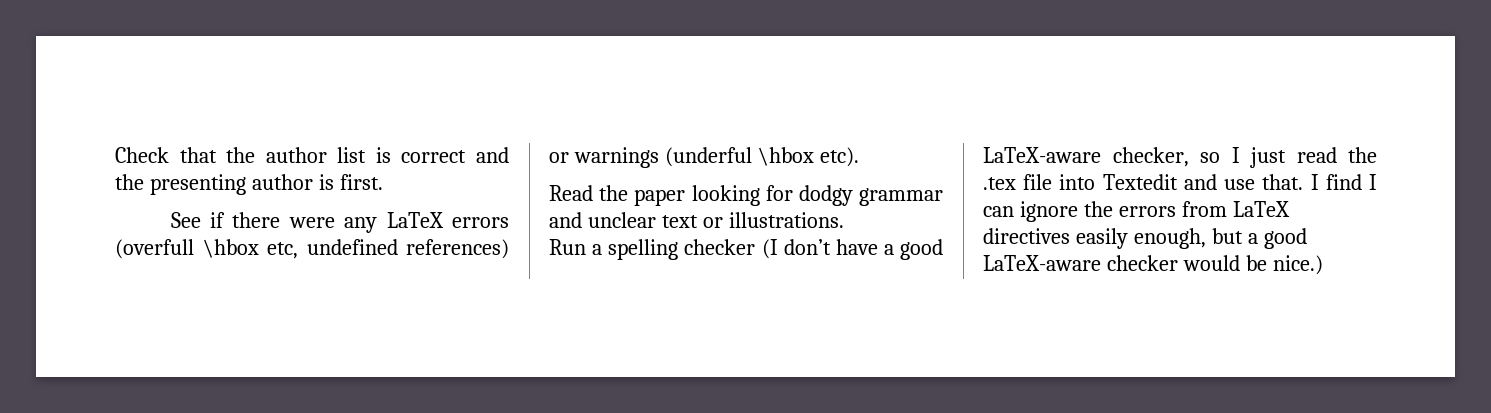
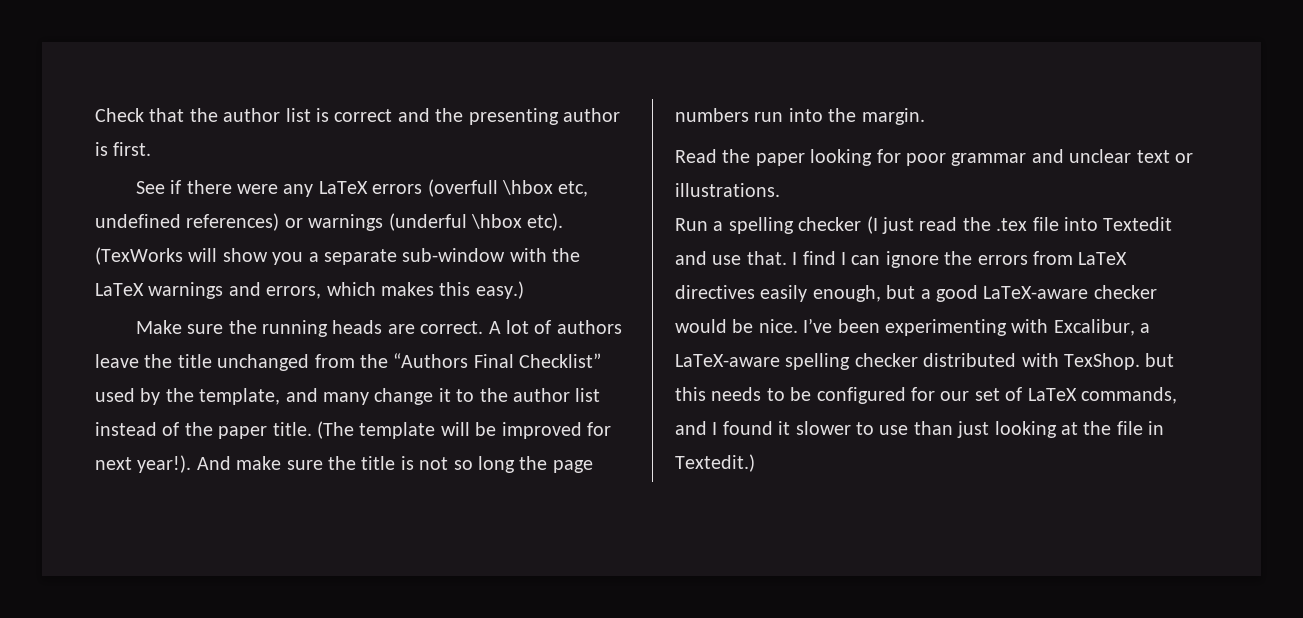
(859, 157) none -> [95,247,581,265] [95,281,524,299] [135,320,622,337] [95,353,602,371] [95,388,601,405] [95,421,611,439] [95,455,593,473] [675,108,925,125] (TexWorks will show you a separate sub-window with the LaTeX warnings and errors, which makes this easy.) // Make sure the running heads are correct. A lot of authors leave the title unchanged from the “Authors Final Checklist” used by the template, and many change it to the author list instead of the paper title. (The template will be improved for next year!). And make sure the title is not so long the page numbers run into the margin.
[798,185,853,206] dodgy -> [906,153,946,166] poor
[783,239,943,260] [983,147,1240,167] don’t have a good LaTeX-aware checker, so I -> (878, 225) none
[1272,255,1323,275] nice.) -> [758,318,1151,336] [675,353,1175,370] [675,387,1177,404] [675,421,1165,438] [675,454,755,472] nice. I’ve been experimenting with Excalibur, a LaTeX-aware spelling checker distributed with TexShop. but this needs to be configured for our set of LaTeX commands, and I found it slower to use than just looking at the file in Textedit.)

